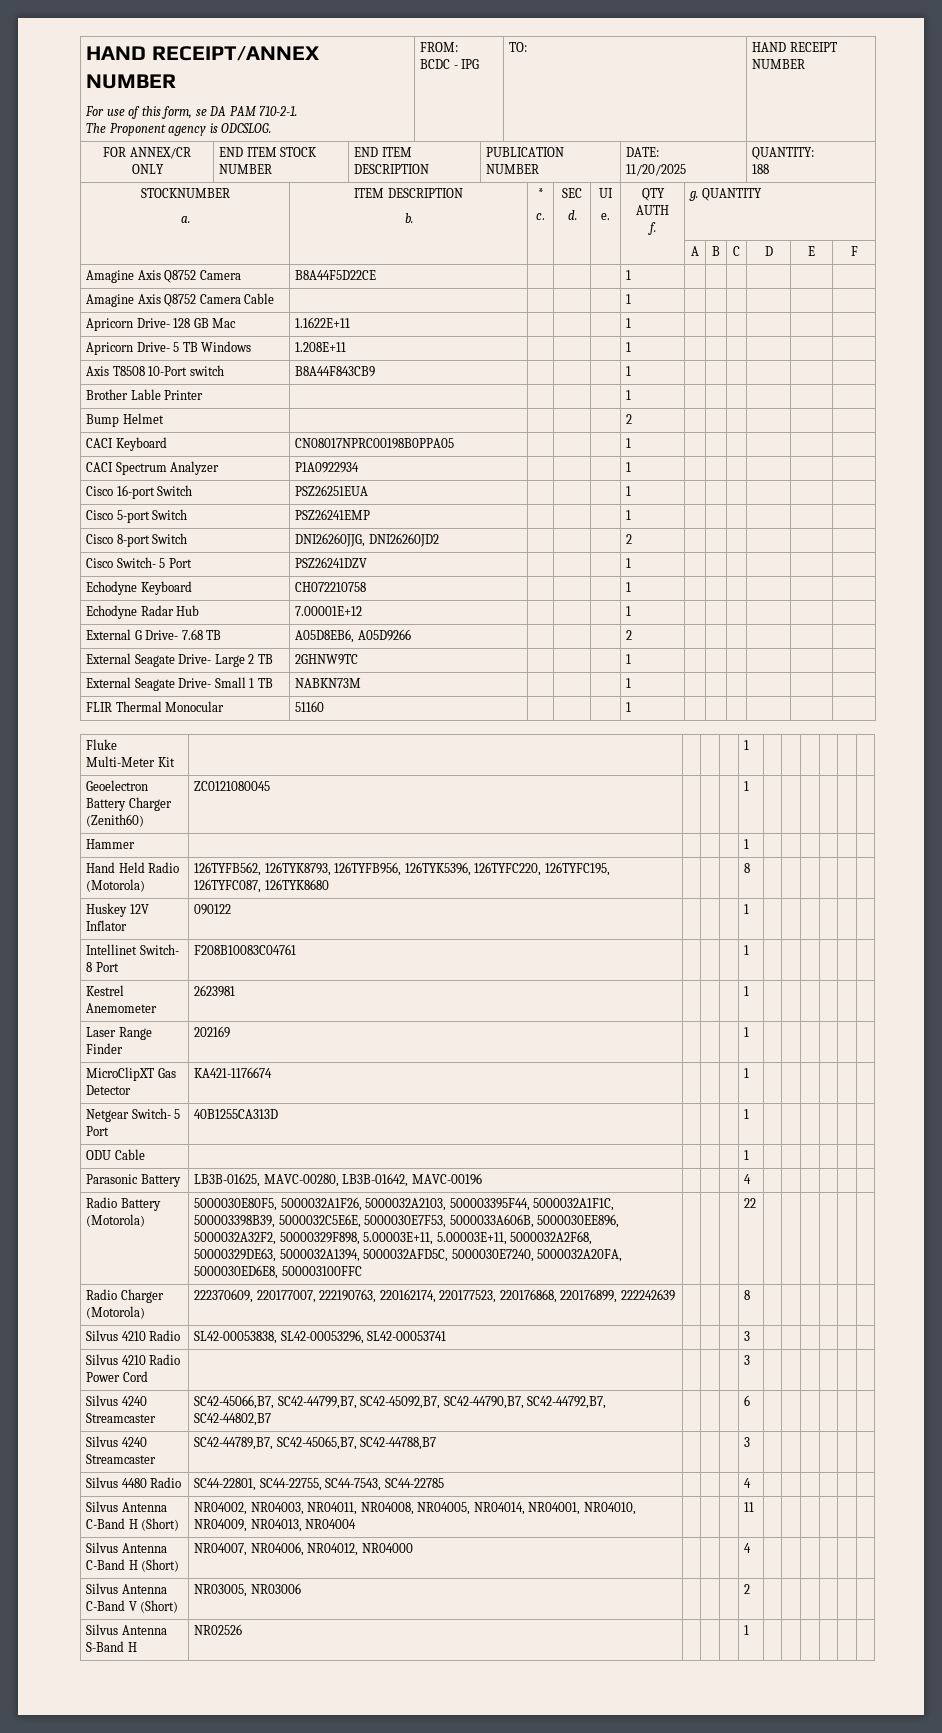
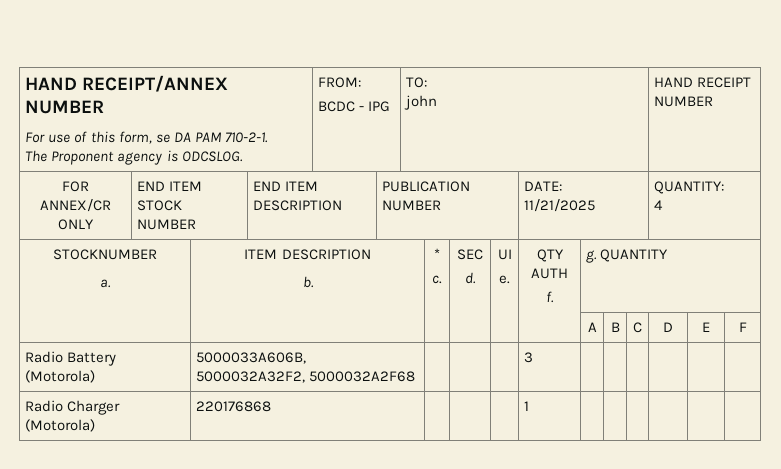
(528, 47) none -> [404,95,438,110] // john
[626,164,687,176] 11/20/2025 -> [524,199,596,212] 11/21/2025
[752,164,770,174] 188 -> [654,200,664,210] 4
[86,270,241,283] [295,270,377,280] [626,270,632,280] [86,293,275,307] [626,294,632,304] [86,318,237,331] [295,317,351,328] [626,318,632,328] [86,341,252,355] [295,342,347,352] [626,342,632,352] [86,365,224,376] [295,366,376,377] [626,366,632,376] [86,389,204,400] [626,390,632,400] [86,413,164,427] [626,414,633,424] [86,437,167,451] [295,438,455,449] [626,438,632,448] [86,461,220,475] [295,462,360,473] [626,462,632,472] [86,485,193,499] [295,485,369,496] [626,486,632,496] [86,509,188,523] [295,509,371,520] [626,510,632,520] [86,533,188,547] [295,533,439,547] [626,534,633,544] [86,557,192,568] [295,557,368,568] [626,558,632,568] [86,581,192,595] [295,582,367,592] [626,582,632,592] [86,605,200,619] [295,606,363,616] [626,606,632,616] [86,629,222,640] [295,629,411,643] [626,630,633,640] [86,653,273,667] [295,654,359,665] [626,654,632,664] [86,677,273,691] [295,678,362,688] [626,678,632,688] [86,701,225,712] [295,701,325,712] [626,702,632,712] [86,739,118,750] [86,756,175,767] [744,740,750,750] [86,780,149,791] [86,797,172,811] [86,814,145,827] [194,781,271,791] [744,781,750,791] [86,839,136,849] [744,839,750,849] [86,862,180,873] [86,879,146,892] [194,862,610,876] [194,879,329,893] [744,863,751,873] [86,903,149,917] [86,920,128,931] [194,904,232,915] [744,904,750,914] [86,944,179,955] [86,962,119,972] [194,944,297,955] [744,945,750,955] [86,985,125,996] [86,1003,158,1013] [194,985,236,997] [744,986,750,996] [86,1027,152,1040] [86,1043,124,1054] [194,1026,231,1038] [744,1027,750,1037] [86,1067,176,1081] [86,1085,132,1095] [194,1067,273,1078] [744,1068,750,1078] [86,1108,181,1122] [86,1126,110,1136] [194,1109,279,1119] [744,1109,750,1119] [86,1149,145,1160] [744,1150,750,1160] [86,1174,181,1187] [194,1173,482,1187] [744,1174,752,1184] [86,1197,161,1211] [86,1214,146,1227] [194,1197,615,1211] [194,1214,620,1228] [194,1231,593,1245] [194,1248,623,1262] [194,1265,362,1279] [744,1198,757,1208] [86,1289,164,1303] [86,1306,146,1319] [194,1289,675,1303] [744,1290,751,1300] [86,1330,181,1341] [194,1330,447,1344] [744,1331,751,1341] [86,1354,181,1365] [86,1371,148,1382] [744,1355,751,1365] [86,1395,147,1406] [86,1413,157,1423] [194,1395,607,1409] [194,1413,272,1426] [744,1395,751,1406] [86,1436,147,1447] [86,1454,157,1464] [194,1436,437,1450] [744,1437,751,1447] [86,1477,182,1488] [194,1478,444,1491] [744,1478,752,1488] [86,1501,167,1512] [86,1518,180,1531] [194,1502,636,1515] [194,1519,357,1532] [744,1502,755,1512] [86,1542,167,1553] [86,1559,180,1572] [194,1542,413,1556] [744,1543,752,1553] [86,1583,167,1594] [86,1600,179,1613] [194,1583,301,1597] [744,1584,751,1594] [86,1624,167,1635] [86,1641,137,1652] [194,1624,243,1635] Amagine Axis Q8752 Camera | B8A44F5D22CE | | | | 1 | | | | | | // Amagine Axis Q8752 Camera Cable | | | | | 1 | | | | | | // Apricorn Drive- 128 GB Mac | 1.1622E+11 | | | | 1 | | | | | | // Apricorn Drive- 5 TB Windows | 1.208E+11 | | | | 1 | | | | | | // Axis T8508 10-Port switch | B8A44F843CB9 | | | | 1 | | | | | | // Brother Lable Printer | | | | | 1 | | | | | | // Bump Helmet | | | | | 2 | | | | | | // CACI Keyboard | CN08017NPRC00198B0PPA05 | | | | 1 | | | | | | // CACI Spectrum Analyzer | P1A0922934 | | | | 1 | | | | | | // Cisco 16-port Switch | PSZ26251EUA | | | | 1 | | | | | | // Cisco 5-port Switch | PSZ26241EMP | | | | 1 | | | | | | // Cisco 8-port Switch | DNI26260JJG, DNI26260JD2 | | | | 2 | | | | | | // Cisco Switch- 5 Port | PSZ26241DZV | | | | 1 | | | | | | // Echodyne Keyboard | CH072210758 | | | | 1 | | | | | | // Echodyne Radar Hub | 7.00001E+12 | | | | 1 | | | | | | // External G Drive- 7.68 TB | A05D8EB6, A05D9266 | | | | 2 | | | | | | // External Seagate Drive- Large 2 TB | 2GHNW9TC | | | | 1 | | | | | | // External Seagate Drive- Small 1 TB | NABKN73M | | | | 1 | | | | | | // FLIR Thermal Monocular | 51160 | | | | 1 | | | | | | // Fluke Multi-Meter Kit | | | | | 1 | | | | | | // Geoelectron Battery Charger (Zenith60) | ZC0121080045 | | | | 1 | | | | | | // Hammer | | | | | 1 | | | | | | // Hand Held Radio (Motorola) | 126TYFB562, 126TYK8793, 126TYFB956, 126TYK5396, 126TYFC220, 126TYFC195, 126TYFC087, 126TYK8680 | | | | 8 | | | | | | // Huskey 12V Inflator | 090122 | | | | 1 | | | | | | // Intellinet Switch- 8 Port | F208B10083C04761 | | | | 1 | | | | | | // Kestrel Anemometer | 2623981 | | | | 1 | | | | | | // Laser Range Finder | 202169 | | | | 1 | | | | | | // MicroClipXT Gas Detector | KA421-1176674 | | | | 1 | | | | | | // Netgear Switch- 5 Port | 40B1255CA313D | | | | 1 | | | | | | // ODU Cable | | | | | 1 | | | | | | // Parasonic Battery | LB3B-01625, MAVC-00280, LB3B-01642, MAVC-00196 | | | | 4 | | | | | | // Radio Battery (Motorola) | 5000030E80F5, 5000032A1F26, 5000032A2103, 500003395F44, 5000032A1F1C, 500003398B39, 5000032C5E6E, 5000030E7F53, 5000033A606B, 5000030EE896, 5000032A32F2, 50000329F898, 5.00003E+11, 5.00003E+11, 5000032A2F68, 50000329DE63, 5000032A1394, 5000032AFD5C, 5000030E7240, 5000032A20FA, 5000030ED6E8, 500003100FFC | | | | 22 | | | | | | // Radio Charger (Motorola) | 222370609, 220177007, 222190763, 220162174, 220177523, 220176868, 220176899, 222242639 | | | | 8 | | | | | | // Silvus 4210 Radio | SL42-00053838, SL42-00053296, SL42-00053741 | | | | 3 | | | | | | // Silvus 4210 Radio Power Cord | | | | | 3 | | | | | | // Silvus 4240 Streamcaster | SC42-45066,B7, SC42-44799,B7, SC42-45092,B7, SC42-44790,B7, SC42-44792,B7, SC42-44802,B7 | | | | 6 | | | | | | // Silvus 4240 Streamcaster | SC42-44789,B7, SC42-45065,B7, SC42-44788,B7 | | | | 3 | | | | | | // Silvus 4480 Radio | SC44-22801, SC44-22755, SC44-7543, SC44-22785 | | | | 4 | | | | | | // Silvus Antenna C-Band H (Short) | NR04002, NR04003, NR04011, NR04008, NR04005, NR04014, NR04001, NR04010, NR04009, NR04013, NR04004 | | | | 11 | | | | | | // Silvus Antenna C-Band H (Short) | NR04007, NR04006, NR04012, NR04000 | | | | 4 | | | | | | // Silvus Antenna C-Band V (Short) | NR03005, NR03006 | | | | 2 | | | | | | // Silvus Antenna S-Band H | NR02526 -> [25,351,117,366] [25,370,96,383] [196,352,307,364] [196,371,416,383] [524,352,534,363] [25,400,121,415] [25,419,96,432] [196,401,272,412] Radio Battery (Motorola) | 5000033A606B, 5000032A32F2, 5000032A2F68 | | | | 3 | | | | | | // Radio Charger (Motorola) | 220176868

